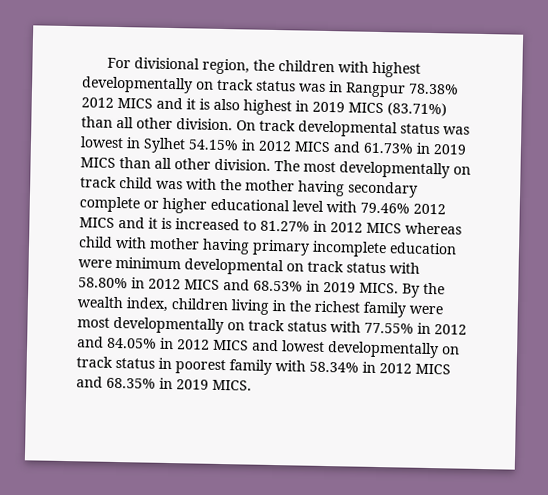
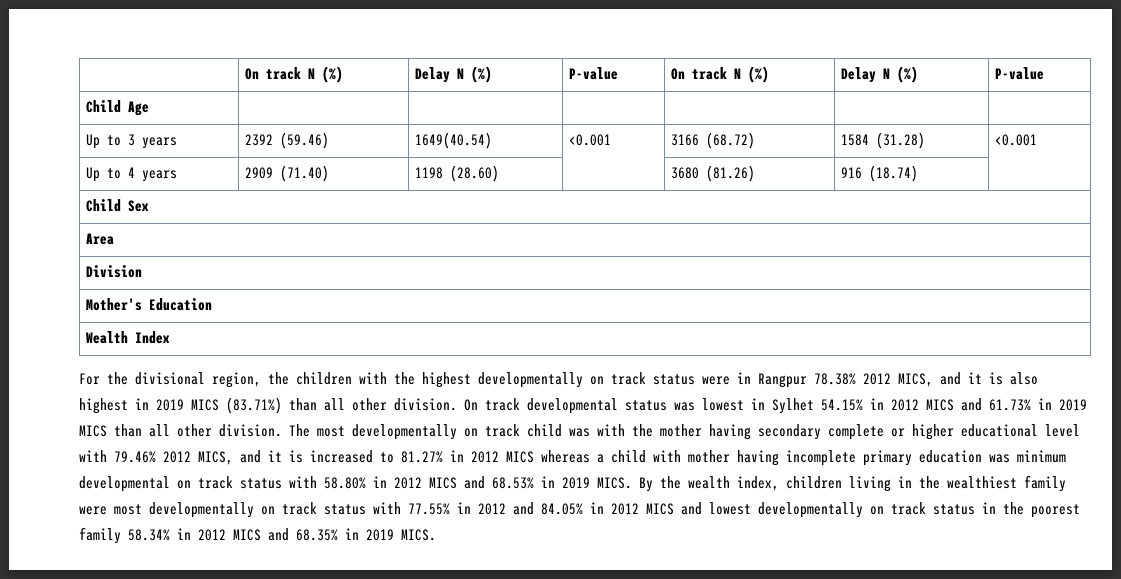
[106,57,131,69] For -> [245,66,344,83] [415,66,493,83] [569,67,619,80] [671,66,770,83] [841,66,919,83] [995,67,1045,80] [86,100,150,116] [86,134,178,149] [245,132,330,149] [415,132,493,149] [569,134,612,146] [671,132,756,149] [841,132,926,149] [995,134,1038,146] [86,167,178,182] [245,165,330,182] [415,165,500,182] [671,165,756,182] [841,165,919,182] [86,199,150,212] [86,233,115,245] [86,265,143,278] [86,298,213,311] [86,331,171,344] [79,372,128,385] | On track N (%) | Delay N (%) | P-value | On track N (%) | Delay N (%) | P-value // Child Age | | | | | | // Up to 3 years | 2392 (59.46) | 1649(40.54) | <0.001 | 3166 (68.72) | 1584 (31.28) | <0.001 // Up to 4 years | 2909 (71.40) | 1198 (28.60) | | 3680 (81.26) | 916 (18.74) | // Child Sex // Area // Division // Mother's Education // Wealth Index // For the
(369, 67) none -> [394,372,415,385] the
[299,83,326,92] was -> [702,376,730,385] were
[117,97,153,109] MICS -> [898,373,933,387] MICS,
[79,217,115,228] MICS -> [198,451,233,465] MICS,
(462, 228) none -> [597,454,604,463] a
[252,239,457,258] [78,259,112,268] primary incomplete education were -> [786,450,1010,466] incomplete primary education was
[314,300,360,313] richest -> [947,476,1017,489] wealthiest
(172, 363) none -> [1003,502,1024,515] the
[275,360,306,372] with -> (121, 535) none

